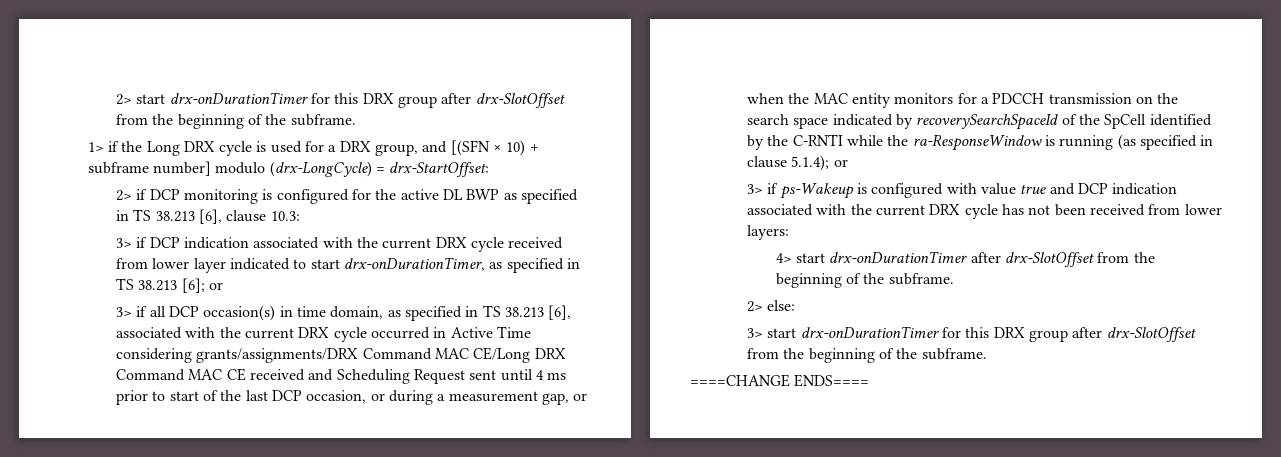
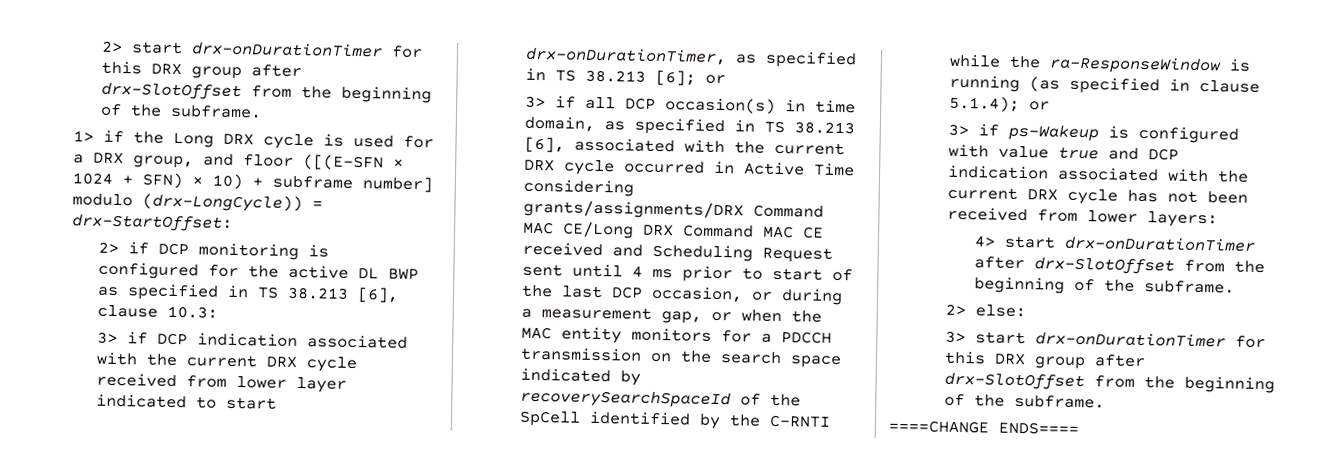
[450,140,490,156] [(SFN -> [242,154,404,171] [71,172,183,189] floor ([(E-SFN × 1024 + SFN)
[269,161,372,177] (drx-LongCycle) -> [141,193,303,213] (drx-LongCycle))

